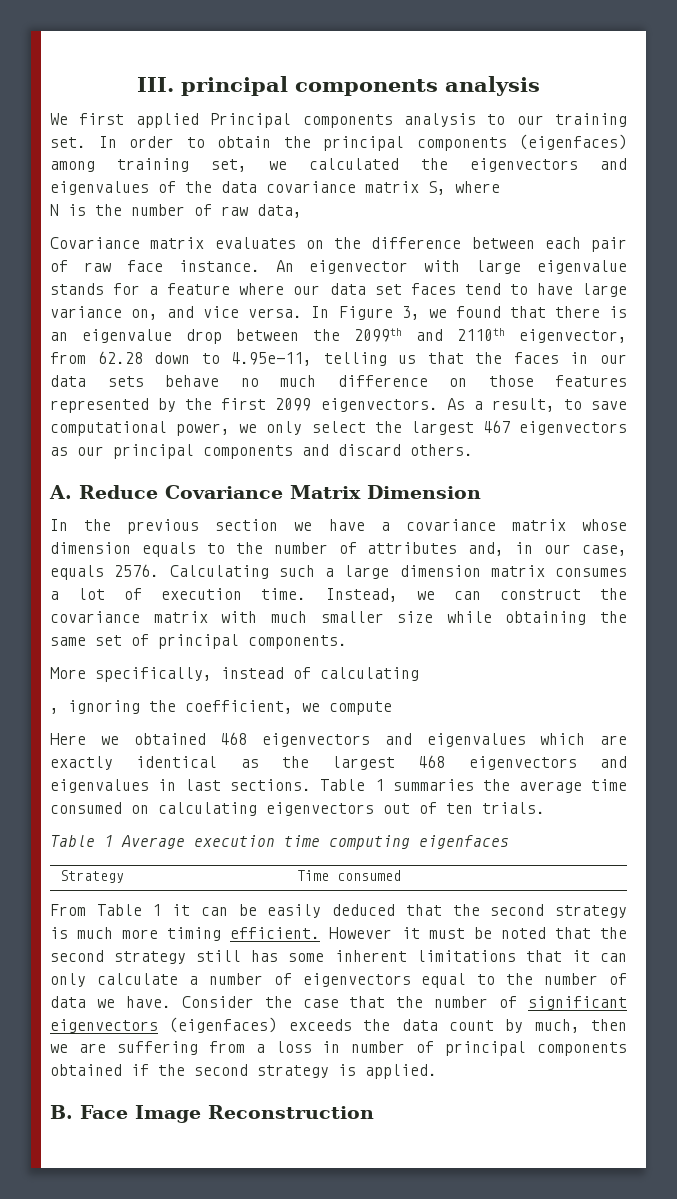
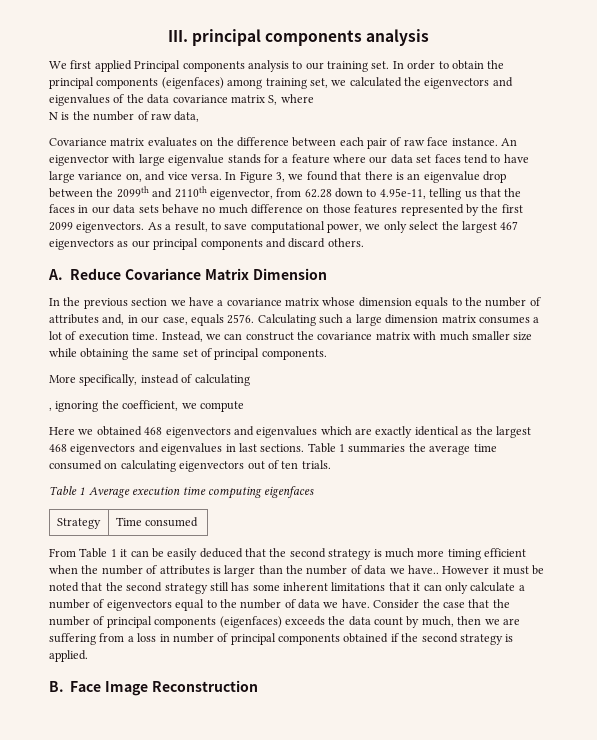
[230,927,321,939] efficient. -> [484,548,526,557] [49,565,439,577] efficient when the number of attributes is larger than the number of data we have..
[527,996,627,1010] [50,1019,158,1033] significant eigenvectors -> [106,616,217,628] principal components

